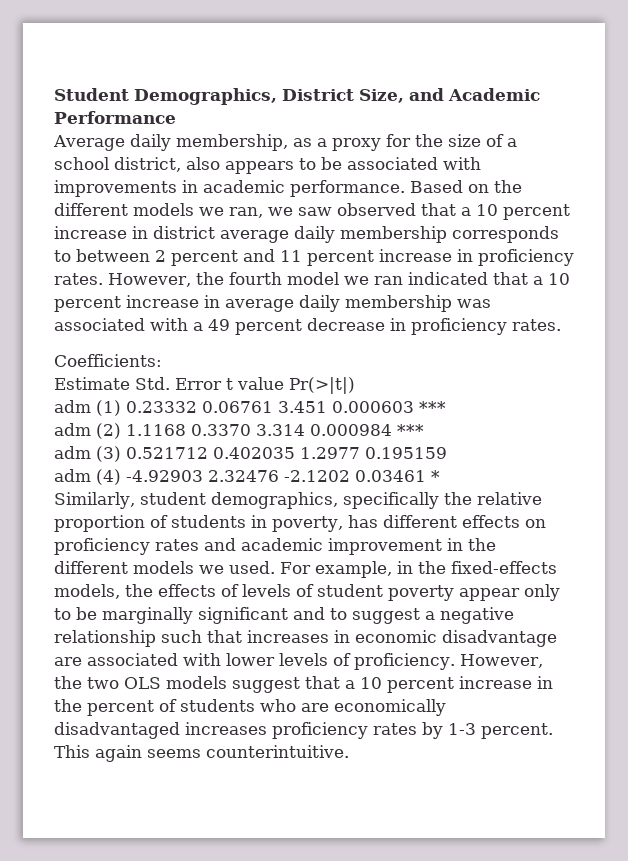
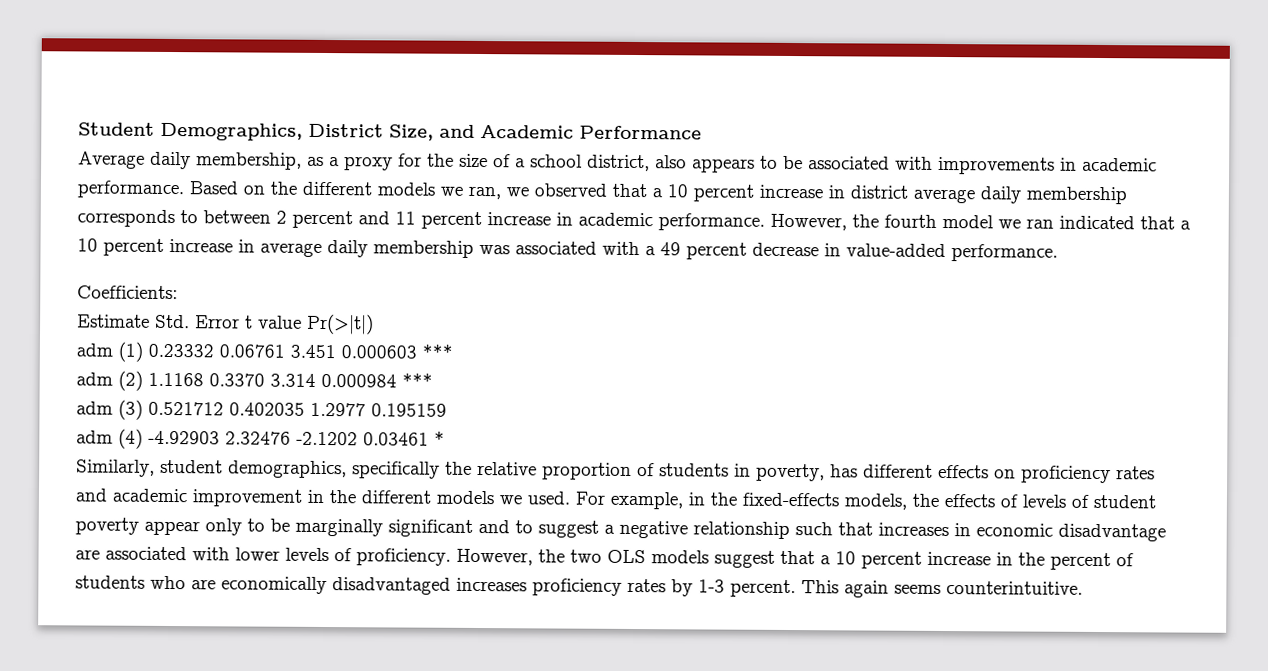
[298,207,332,216] saw -> (529, 192) none
[478,249,574,266] [54,273,103,285] proficiency rates. -> [578,212,765,231] academic performance.
[411,318,561,335] proficiency rates. -> [846,243,1058,262] value-added performance.

